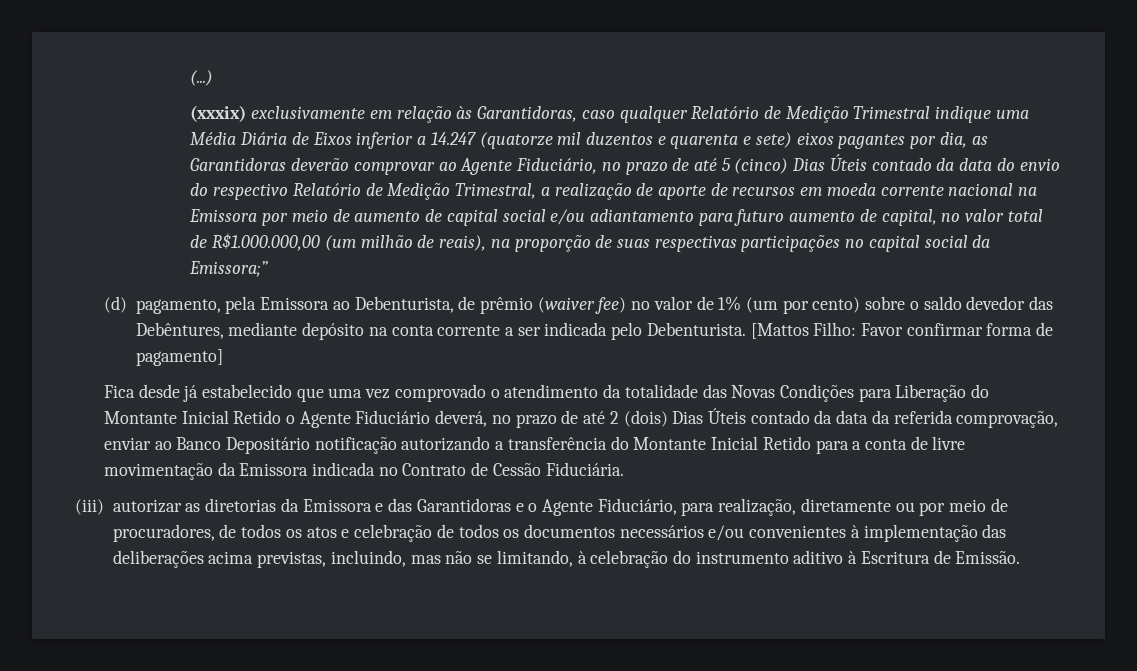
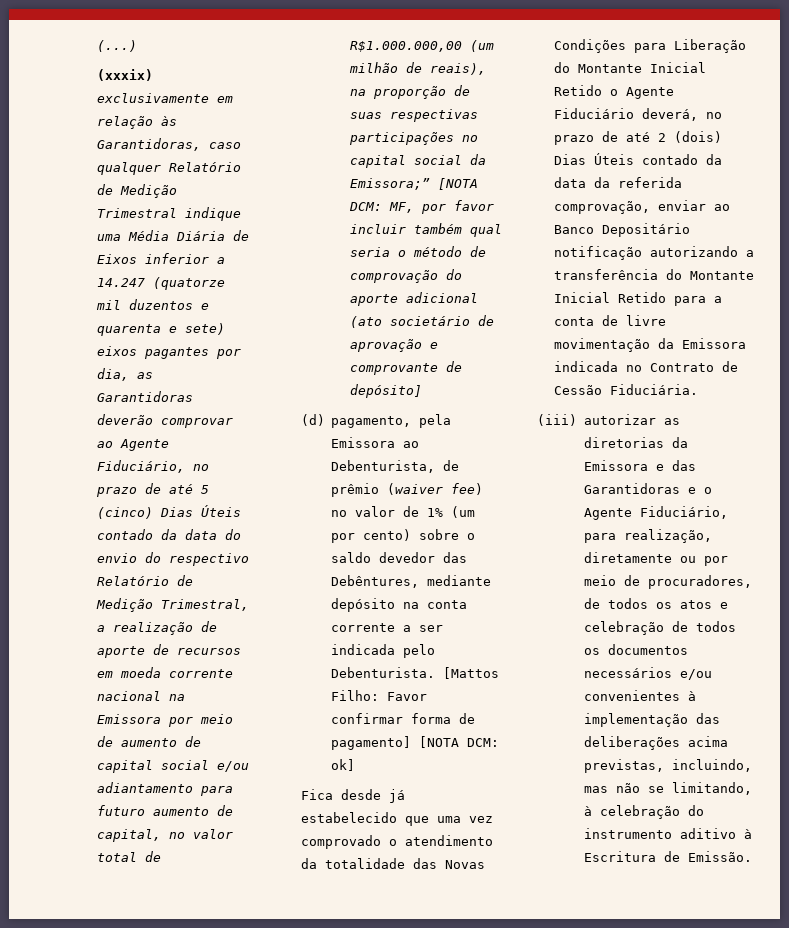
(269, 269) none -> [438,178,479,190] [349,200,495,214] [350,223,503,237] [350,246,487,257] [350,269,463,283] [350,292,479,306] [350,315,495,328] [350,339,439,352] [350,361,463,375] [350,384,423,398] [NOTA DCM: MF, por favor incluir também qual seria o método de comprovação do aporte adicional (ato societário de aprovação e comprovante de depósito]
(223, 357) none -> [419,736,500,748] [331,759,356,771] [NOTA DCM: ok]

